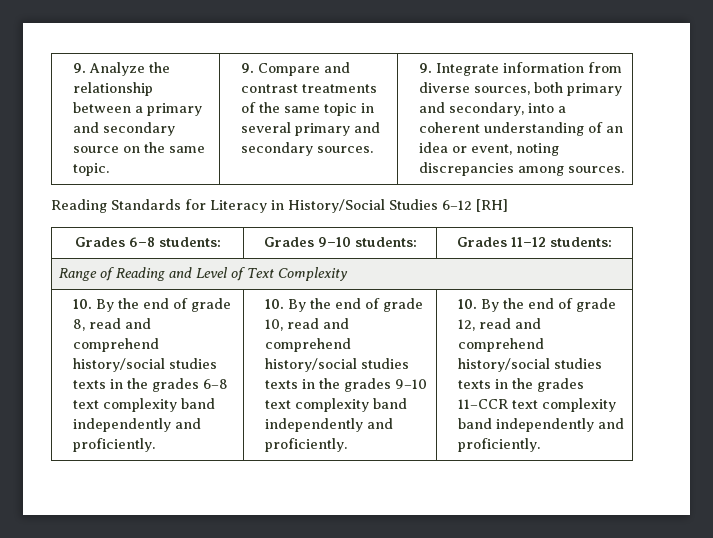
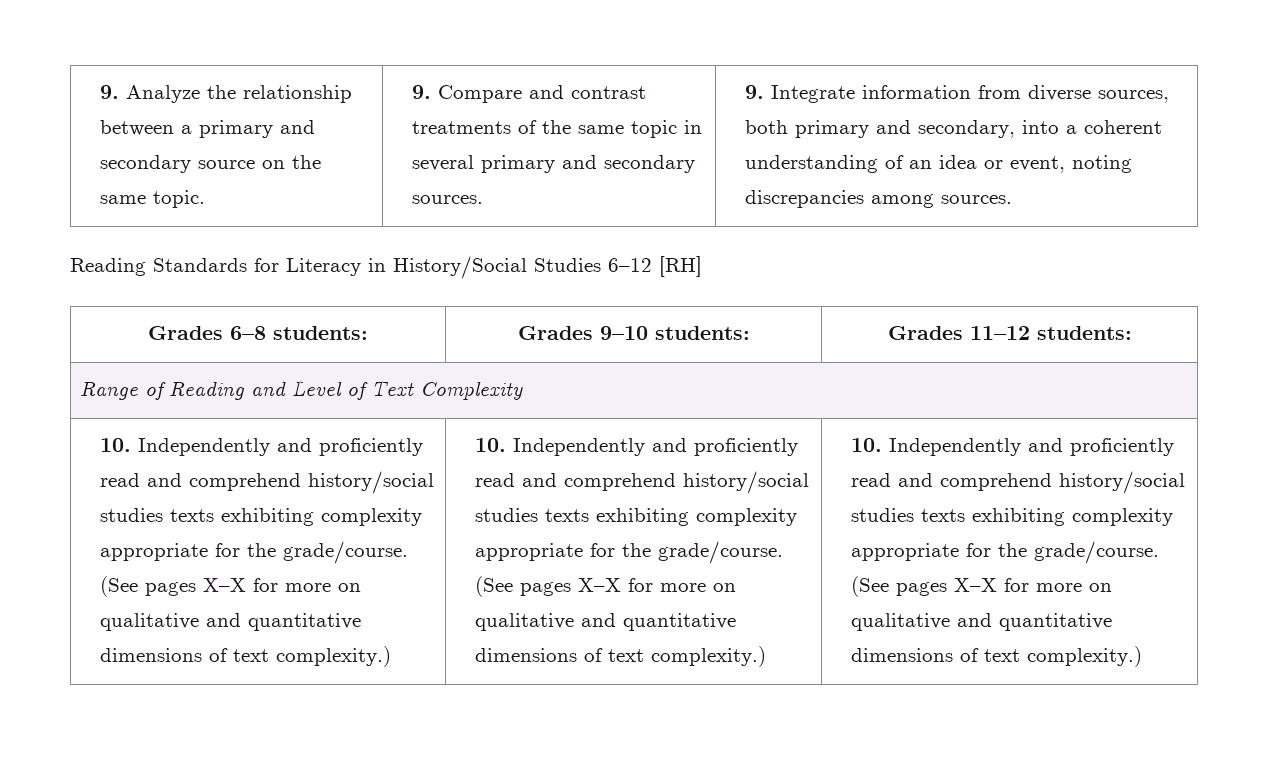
[95,298,231,312] [72,318,151,331] [72,338,159,352] [72,358,217,372] [72,378,228,392] [72,398,215,412] [72,418,201,432] [72,438,155,452] [264,298,423,312] [264,318,349,331] [264,338,351,352] [264,358,409,372] [264,378,427,392] [264,398,407,412] [264,418,393,432] [264,438,347,452] [457,298,616,312] [457,318,541,331] [457,338,544,352] [457,358,602,372] [457,378,584,392] [457,398,616,412] [457,418,624,432] [457,438,540,452] By the end of grade 8, read and comprehend history/social studies texts in the grades 6–8 text complexity band independently and proficiently. | 10. By the end of grade 10, read and comprehend history/social studies texts in the grades 9–10 text complexity band independently and proficiently. | 10. By the end of grade 12, read and comprehend history/social studies texts in the grades 11–CCR text complexity band independently and proficiently. -> [137,438,423,456] [99,471,434,494] [99,508,422,526] [99,541,408,564] [99,576,361,597] [99,613,361,631] [99,646,391,667] [474,438,798,456] [474,471,809,494] [474,508,797,526] [474,541,783,564] [474,576,736,597] [474,613,736,631] [474,646,766,667] [850,438,1174,456] [850,471,1185,494] [850,508,1173,526] [850,541,1159,564] [850,576,1112,597] [850,613,1112,631] [850,646,1142,667] Independently and proficiently read and comprehend history/social studies texts exhibiting complexity appropriate for the grade/course. (See pages X–X for more on qualitative and quantitative dimensions of text complexity.) | 10. Independently and proficiently read and comprehend history/social studies texts exhibiting complexity appropriate for the grade/course. (See pages X–X for more on qualitative and quantitative dimensions of text complexity.) | 10. Independently and proficiently read and comprehend history/social studies texts exhibiting complexity appropriate for the grade/course. (See pages X–X for more on qualitative and quantitative dimensions of text complexity.)

